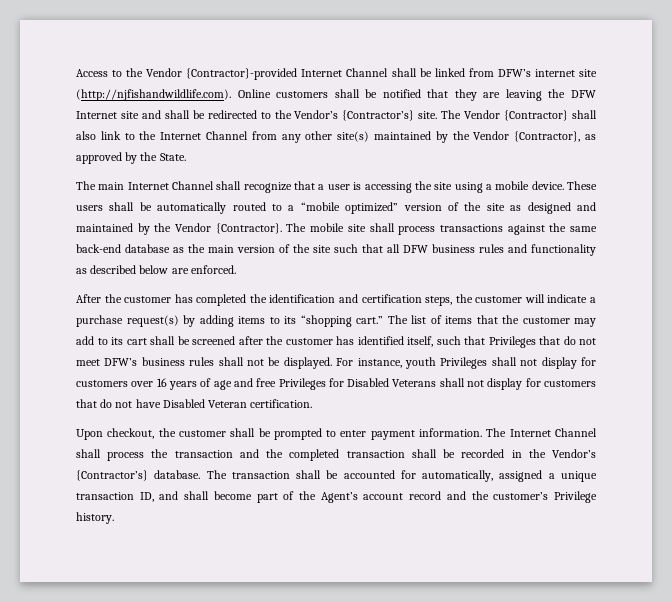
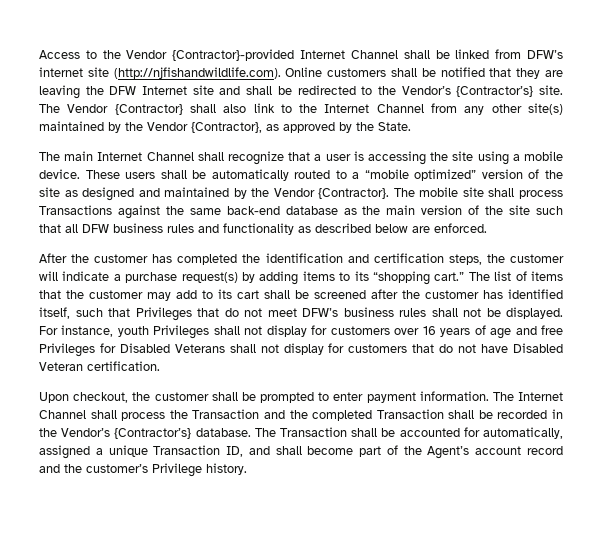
[439,224,503,232] transactions -> [39,205,112,215] Transactions
[174,450,233,458] transaction -> [192,409,260,419] Transaction
[346,450,405,458] transaction -> [376,409,444,419] Transaction
[231,471,290,479] transaction -> [280,427,347,437] Transaction
[76,492,134,500] transaction -> [153,445,221,455] Transaction

